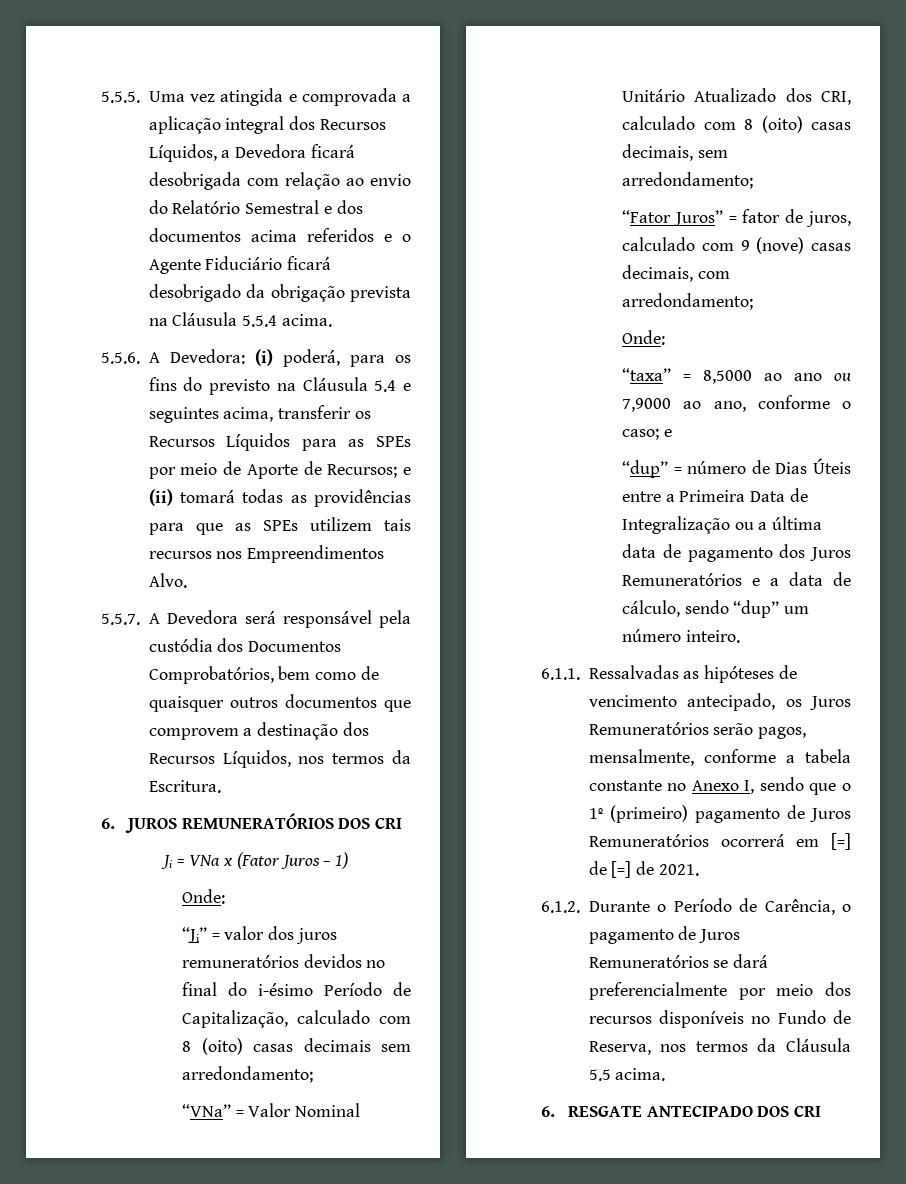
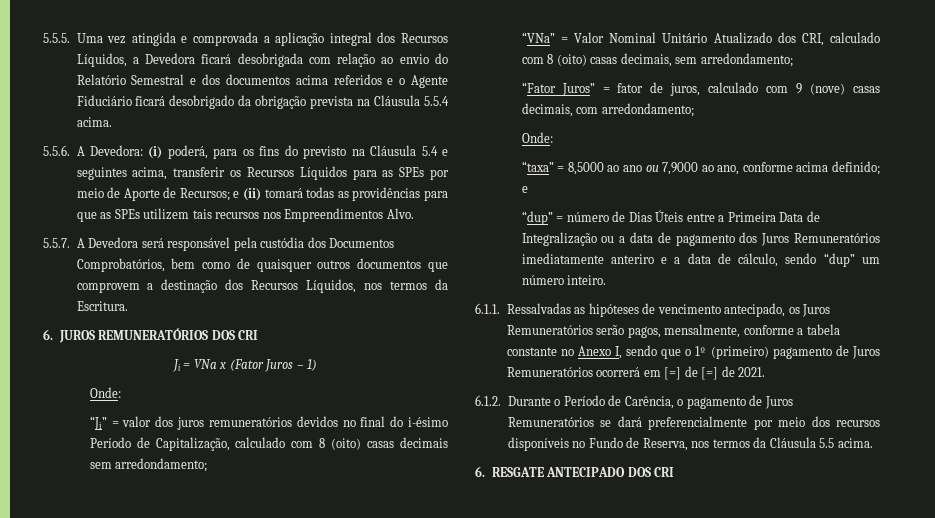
[842,401,851,409] [621,428,659,440] o caso; -> [796,161,880,175] acima definido;
[772,516,823,530] última -> (626, 239) none
(742, 579) none -> [521,253,654,264] imediatamente anteriro

